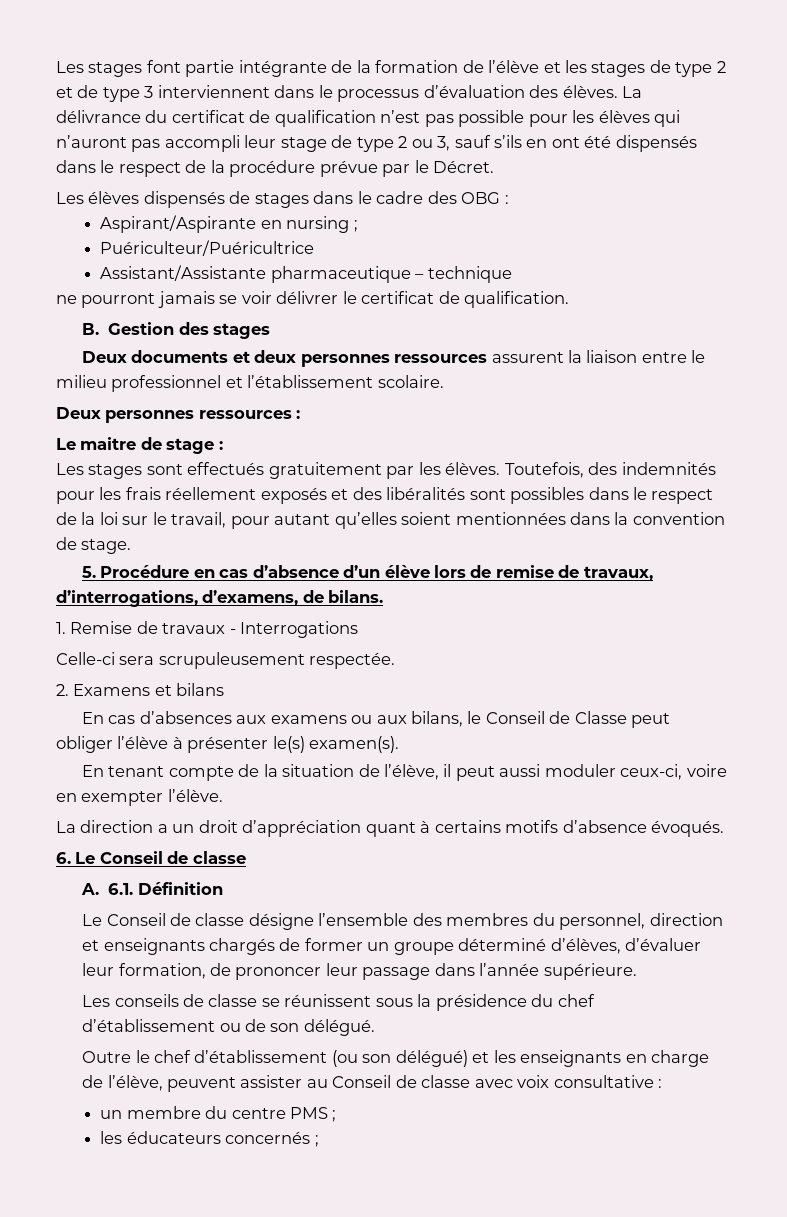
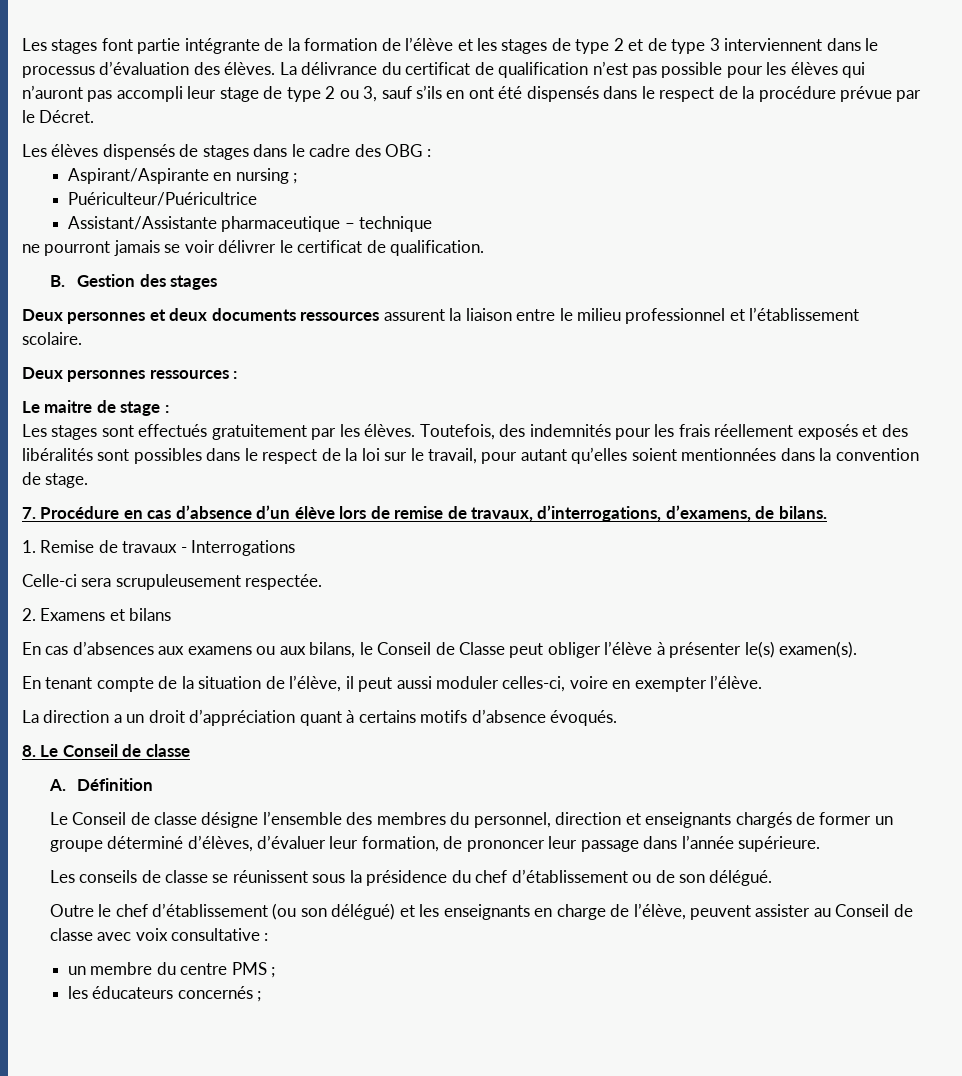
[131,350,229,363] documents -> [67,312,146,324] personnes
[300,354,390,367] personnes -> [211,308,296,321] documents
[81,566,96,578] 5. -> [22,507,36,519] 7.
[620,764,683,780] ceux-ci, -> [502,676,566,692] celles-ci,
[56,852,71,864] 6. -> [22,745,36,757] 8.
[108,883,134,895] 6.1. -> (66, 785) none

